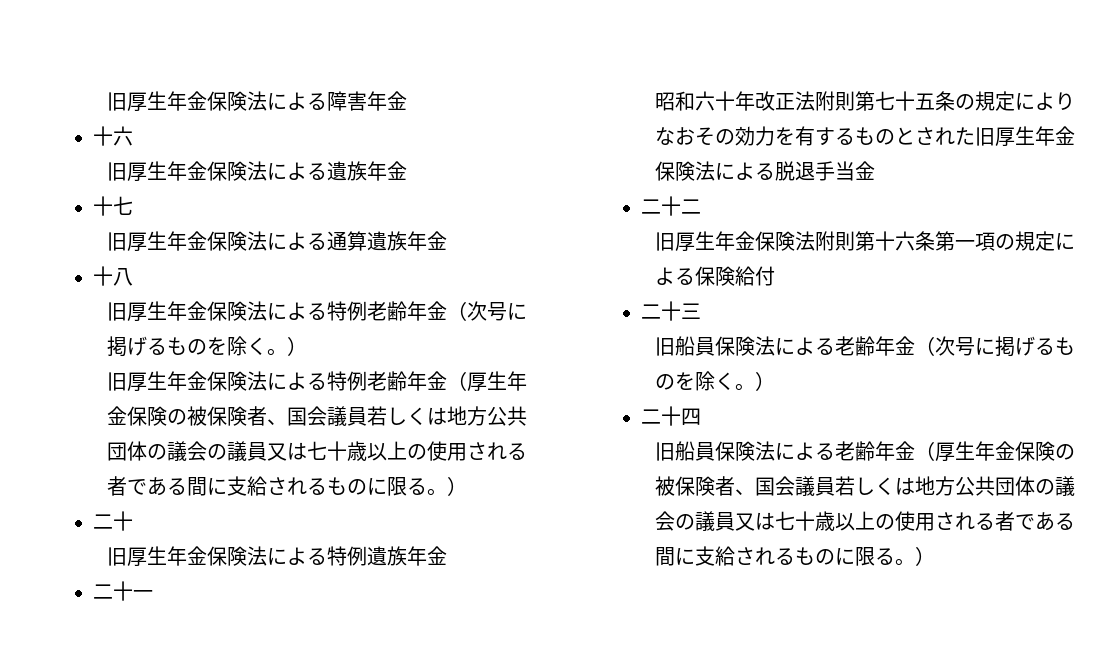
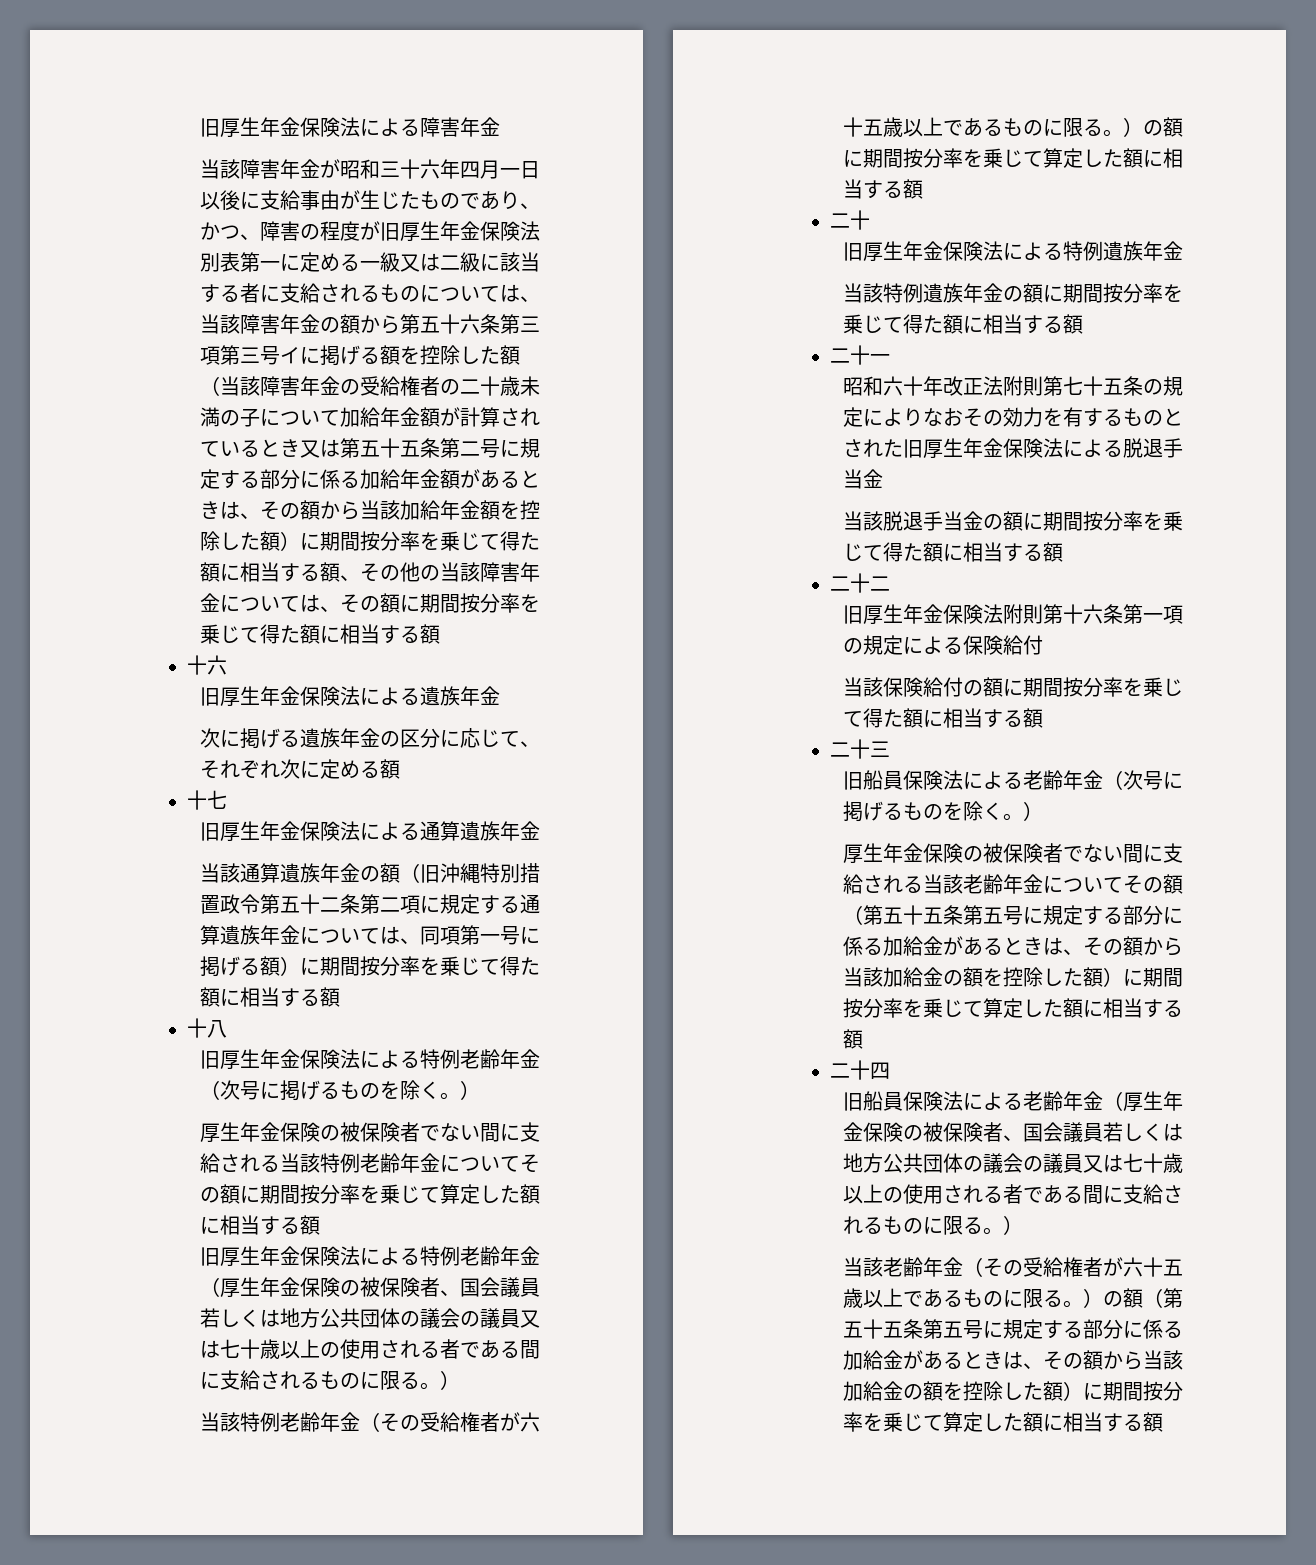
(407, 100) none -> [200,159,541,179] [200,190,541,210] [200,221,541,241] [200,252,541,272] [200,283,541,303] [200,314,541,334] [200,345,521,366] [200,376,541,396] [200,407,541,427] [200,438,541,458] [200,469,541,489] [200,500,541,520] [200,531,541,551] [200,562,541,582] [200,593,541,613] [200,624,441,644] // 当該障害年金が昭和三十六年四月一日以後に支給事由が生じたものであり、かつ、障害の程度が旧厚生年金保険法別表第一に定める一級又は二級に該当する者に支給されるものについては、当該障害年金の額から第五十六条第三項第三号イに掲げる額を控除した額（当該障害年金の受給権者の二十歳未満の子について加給年金額が計算されているとき又は第五十五条第二号に規定する部分に係る加給年金額があるときは、その額から当該加給年金額を控除した額）に期間按分率を乗じて得た額に相当する額、その他の当該障害年金については、その額に期間按分率を乗じて得た額に相当する額
(407, 170) none -> [200,728,541,749] [200,759,401,779] // 次に掲げる遺族年金の区分に応じて、それぞれ次に定める額
(447, 240) none -> [200,863,541,883] [200,894,541,914] [200,925,541,945] [200,956,541,977] [200,987,341,1007] // 当該通算遺族年金の額（旧沖縄特別措置政令第五十二条第二項に規定する通算遺族年金については、同項第一号に掲げる額）に期間按分率を乗じて得た額に相当する額
(307, 346) none -> [200,1122,541,1142] [200,1153,541,1173] [200,1184,541,1204] [200,1215,321,1235] // 厚生年金保険の被保険者でない間に支給される当該特例老齢年金についてその額に期間按分率を乗じて算定した額に相当する額
(467, 486) none -> [200,1412,541,1432] [843,117,1184,137] [843,148,1184,168] [843,179,924,199] // 当該特例老齢年金（その受給権者が六十五歳以上であるものに限る。）の額に期間按分率を乗じて算定した額に相当する額
(447, 555) none -> [843,283,1184,303] [843,314,1084,334] // 当該特例遺族年金の額に期間按分率を乗じて得た額に相当する額
(875, 170) none -> [843,511,1184,531] [843,542,1064,562] // 当該脱退手当金の額に期間按分率を乗じて得た額に相当する額
(775, 276) none -> [843,677,1184,697] [843,708,1044,728] // 当該保険給付の額に期間按分率を乗じて得た額に相当する額
(775, 381) none -> [843,843,1184,863] [843,874,1184,894] [843,905,1184,925] [843,936,1184,956] [843,967,1184,987] [843,998,1184,1018] [843,1029,864,1049] // 厚生年金保険の被保険者でない間に支給される当該老齢年金についてその額（第五十五条第五号に規定する部分に係る加給金があるときは、その額から当該加給金の額を控除した額）に期間按分率を乗じて算定した額に相当する額
(935, 556) none -> [843,1257,1184,1277] [843,1288,1184,1308] [843,1319,1184,1339] [843,1350,1184,1370] [843,1381,1184,1401] [843,1412,1164,1432] // 当該老齢年金（その受給権者が六十五歳以上であるものに限る。）の額（第五十五条第五号に規定する部分に係る加給金があるときは、その額から当該加給金の額を控除した額）に期間按分率を乗じて算定した額に相当する額

